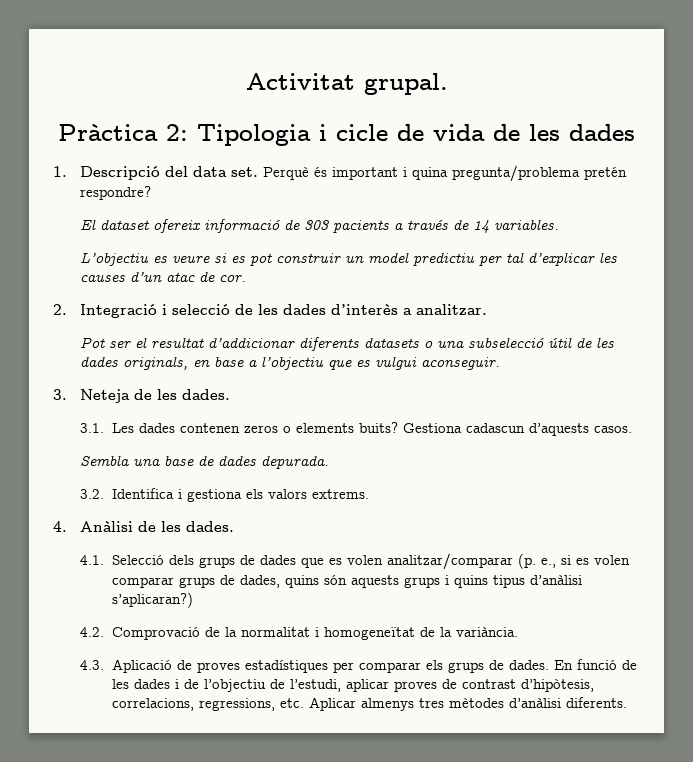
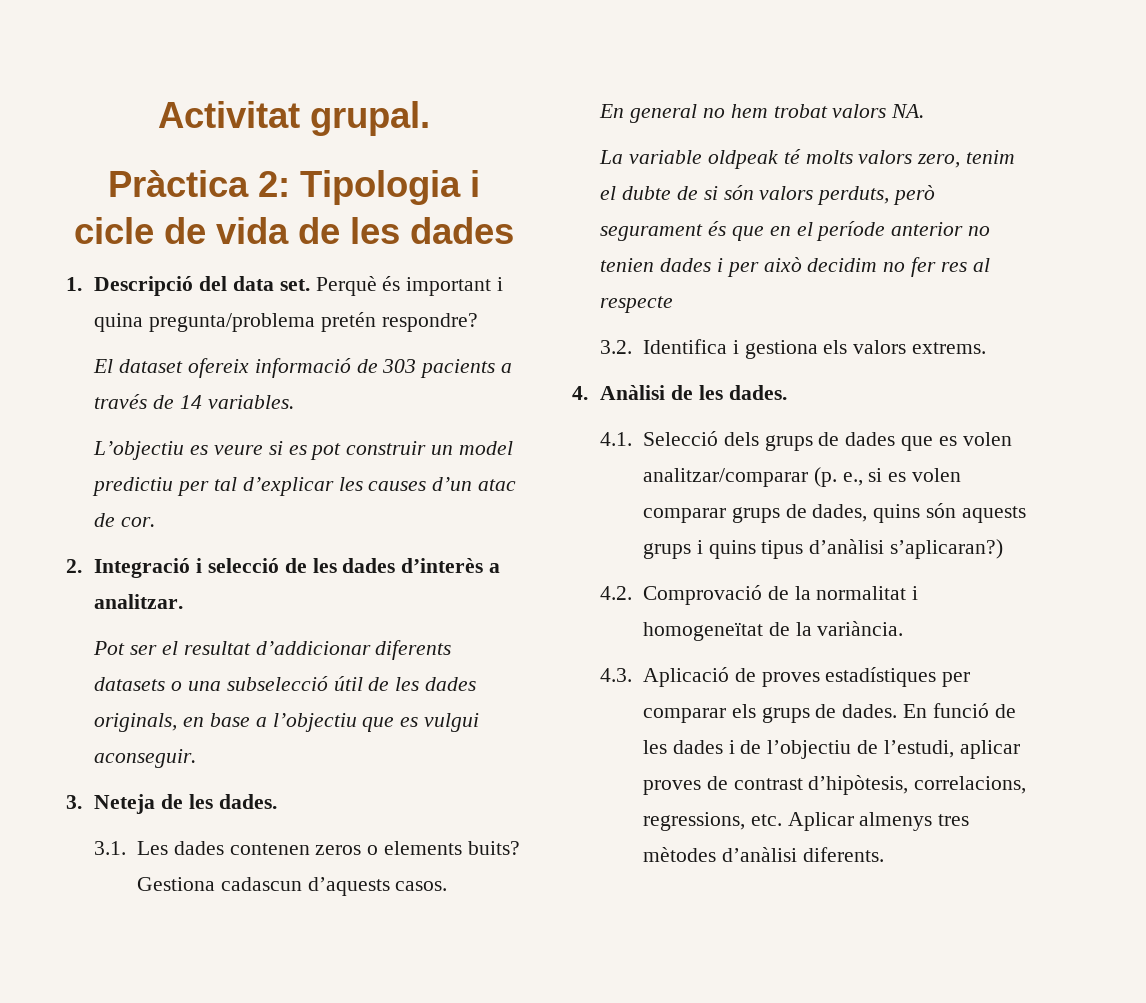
[80,455,330,469] Sembla una base de dades depurada. -> [599,104,925,123] [599,149,1015,169] [600,185,935,205] [600,221,990,241] [600,257,990,277] [600,296,674,313] En general no hem trobat valors NA. // La variable oldpeak té molts valors zero, tenim el dubte de si són valors perduts, però segurament és que en el període anterior no tenien dades i per això decidim no fer res al respecte

